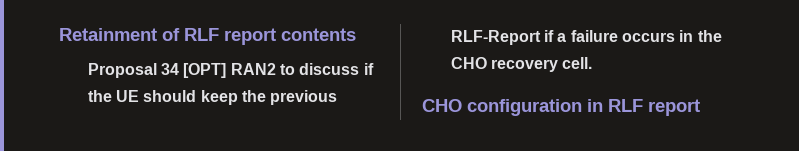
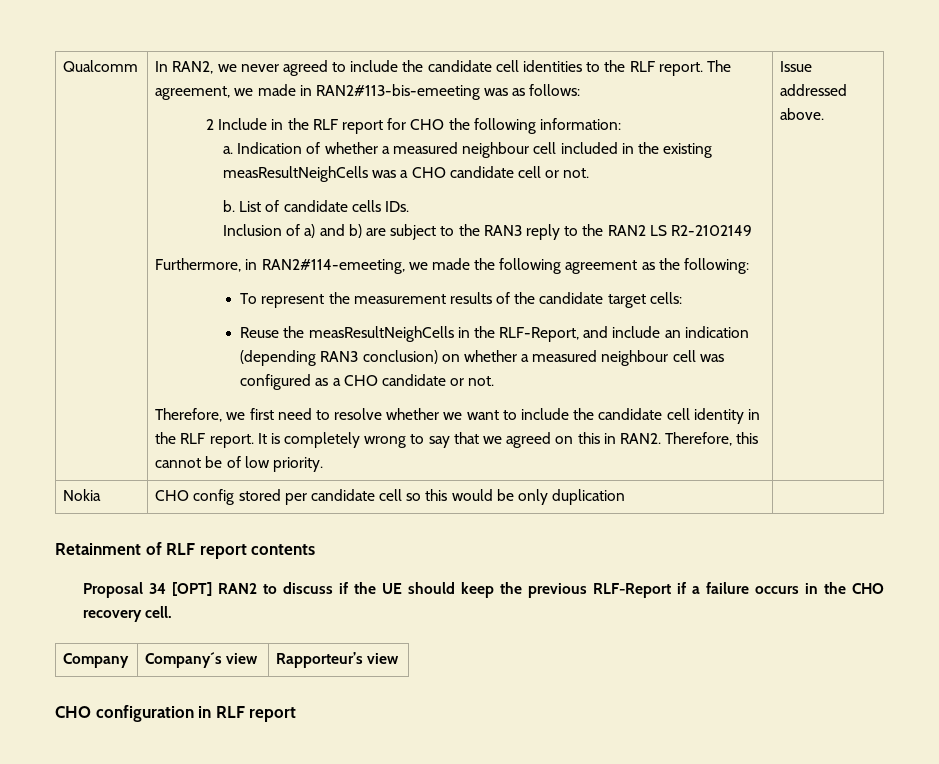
(59, 34) none -> [63,60,139,72] [155,60,731,76] [155,84,581,100] [206,118,621,134] [223,142,713,158] [223,166,590,182] [223,200,410,212] [223,224,752,240] [155,258,750,274] [240,292,682,308] [240,326,749,342] [240,350,724,366] [240,374,495,390] [155,408,760,424] [155,432,759,448] [155,456,323,472] [780,61,813,72] [780,84,848,96] [780,108,825,120] [63,489,102,501] [155,489,626,505] Qualcomm | In RAN2, we never agreed to include the candidate cell identities to the RLF report. The agreement, we made in RAN2#113-bis-emeeting was as follows: // 2 Include in the RLF report for CHO the following information: // a. Indication of whether a measured neighbour cell included in the existing measResultNeighCells was a CHO candidate cell or not. // b. List of candidate cells IDs. // Inclusion of a) and b) are subject to the RAN3 reply to the RAN2 LS R2-2102149 // Furthermore, in RAN2#114-emeeting, we made the following agreement as the following: // To represent the measurement results of the candidate target cells: // Reuse the measResultNeighCells in the RLF-Report, and include an indication (depending RAN3 conclusion) on whether a measured neighbour cell was configured as a CHO candidate or not. // Therefore, we first need to resolve whether we want to include the candidate cell identity in the RLF report. It is completely wrong to say that we agreed on this in RAN2. Therefore, this cannot be of low priority. | Issue addressed above. // Nokia | CHO config stored per candidate cell so this would be only duplication | //
(593, 63) none -> [63,653,130,668] [145,652,259,668] [276,652,400,668] // Company | Company´s view | Rapporteur’s view

